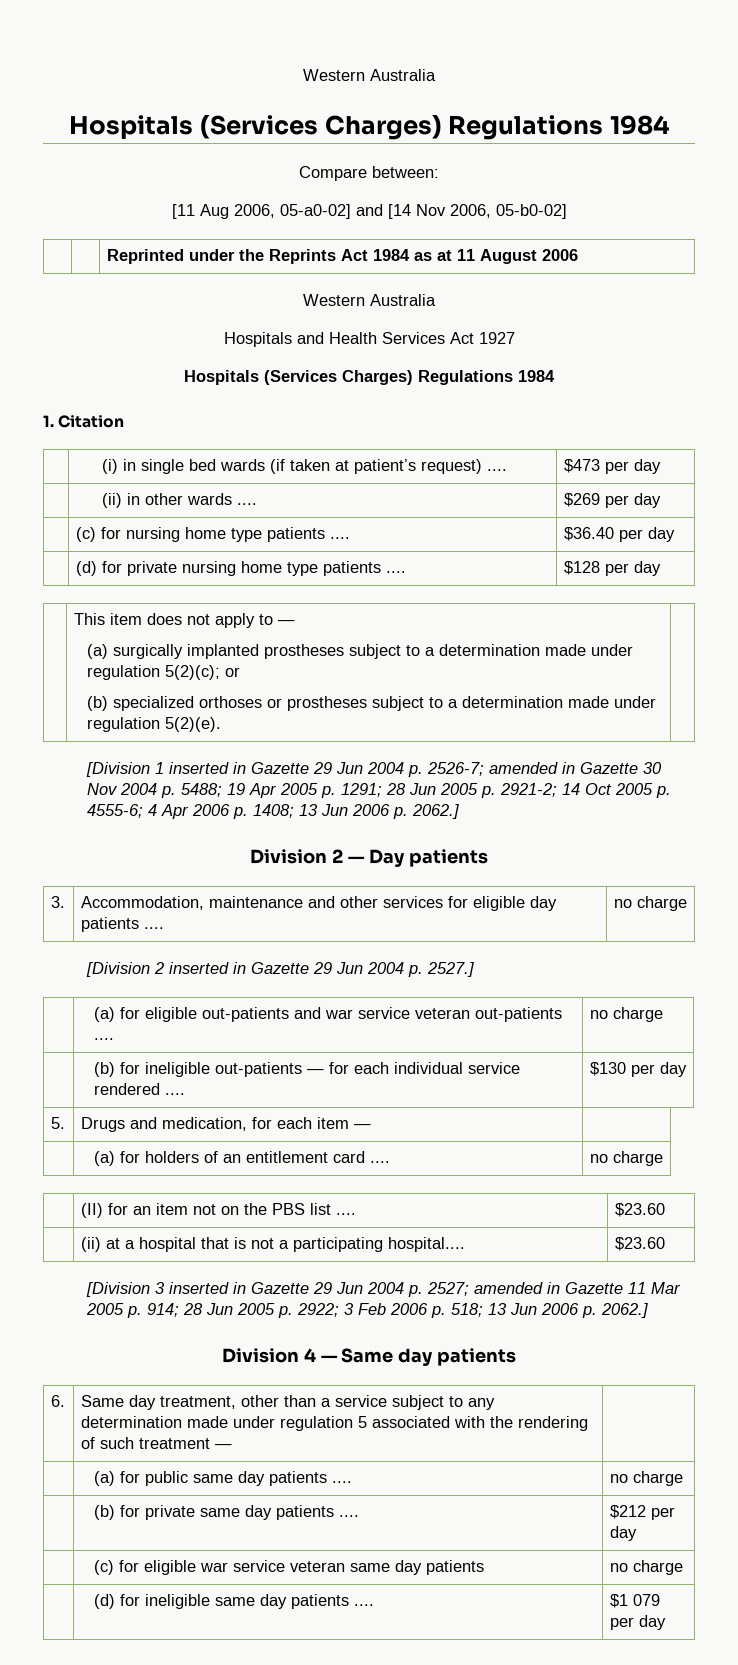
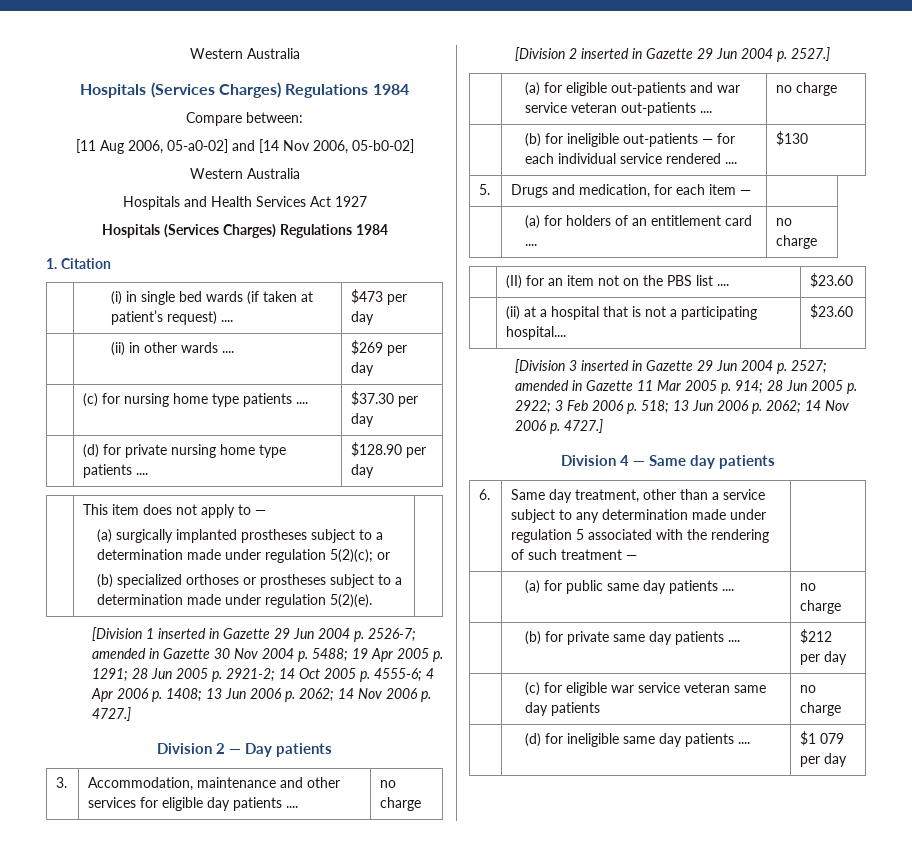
[106,249,578,264] // | | Reprinted under the Reprints Act 1984 as at 11 August 2006 -> (414, 146) none
[563,527,614,541] $36.40 -> [351,391,395,406] $37.30
[563,561,600,575] $128 -> [351,442,403,457] $128.90
[412,804,460,819] 2062.] -> [298,688,431,702] [91,707,131,721] 2062; 14 Nov 2006 p. 4727.]
[630,1062,687,1077] per day -> (809, 138) none
[601,1303,649,1318] 2062.] -> [765,400,849,414] [514,419,603,434] 2062; 14 Nov 2006 p. 4727.]

